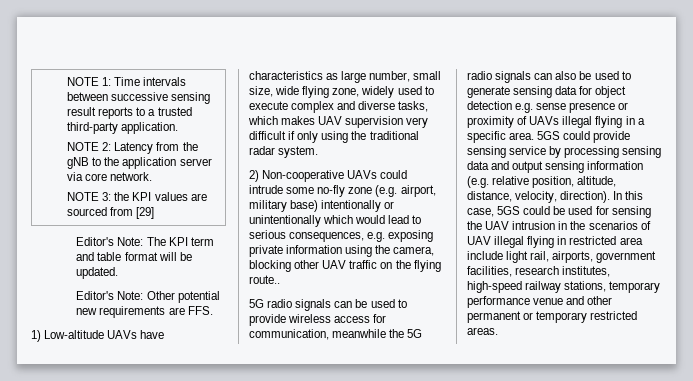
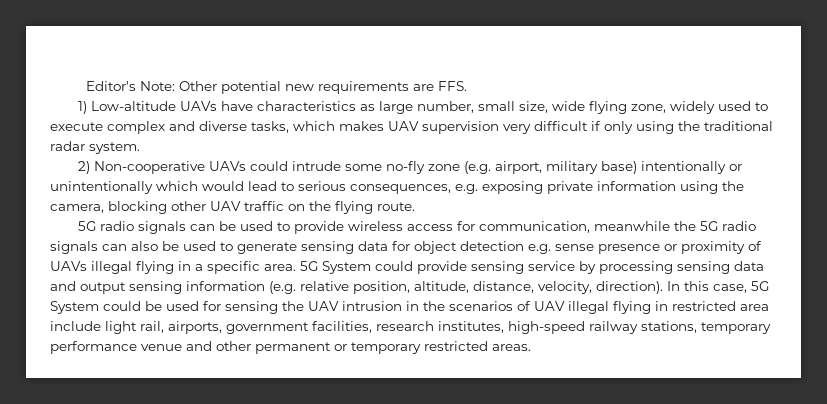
[67,77,187,86] [67,92,211,104] [67,107,192,119] [67,122,179,134] [67,142,198,154] [67,157,212,169] [67,172,153,181] [67,192,207,201] [67,207,155,219] [76,237,214,246] [76,252,192,261] [76,267,119,279] NOTE 1: Time intervals between successive sensing result reports to a trusted third-party application. // NOTE 2: Latency from the gNB to the application server via core network. // NOTE 3: the KPI values are sourced from [29] // Editor's Note: The KPI term and table format will be updated. // -> (86, 86) none
[249,275,280,284] route.. -> [377,202,415,211] route.
[537,131,561,140] 5GS -> [300,261,371,274] 5G System
[497,206,521,215] 5GS -> [751,281,769,291] [50,301,99,314] 5G System

